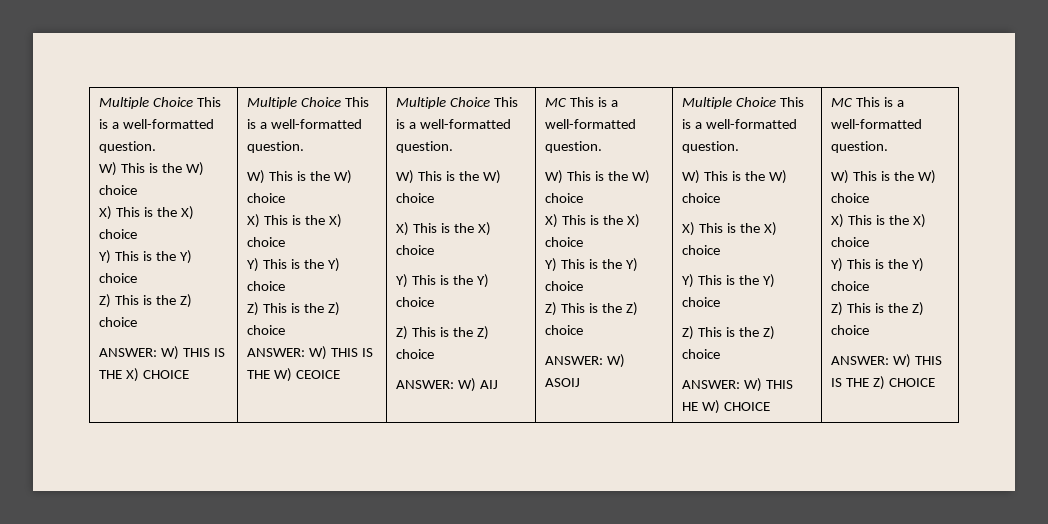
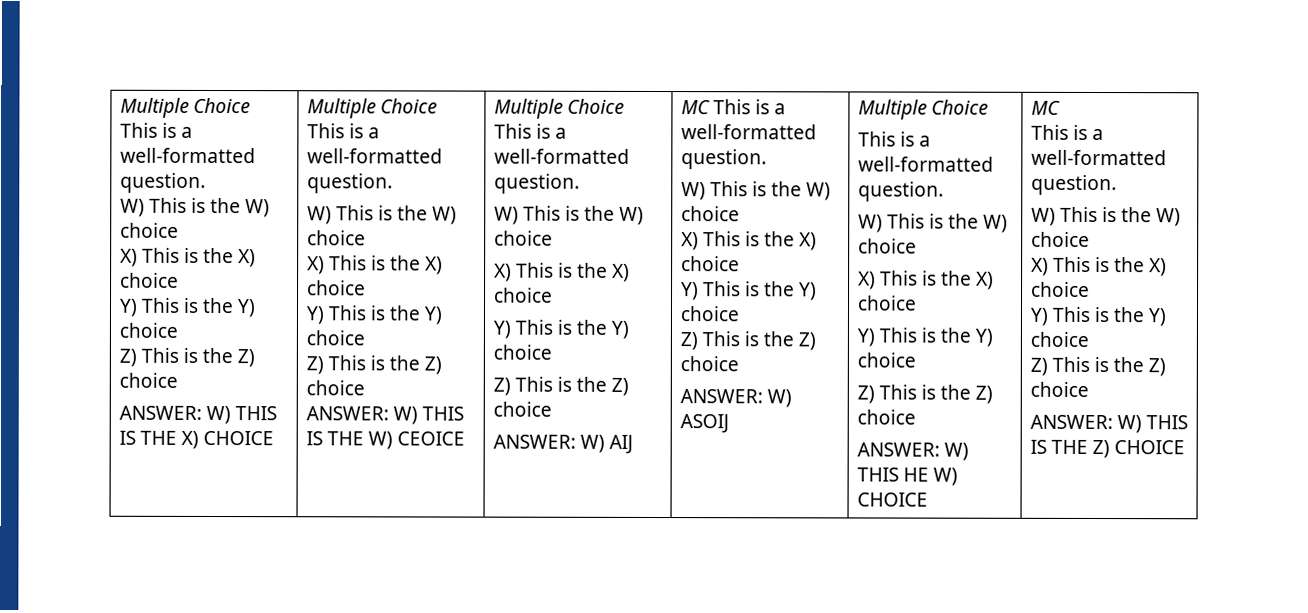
(777, 102) none -> (988, 107) //
(854, 102) none -> (1061, 107) //

